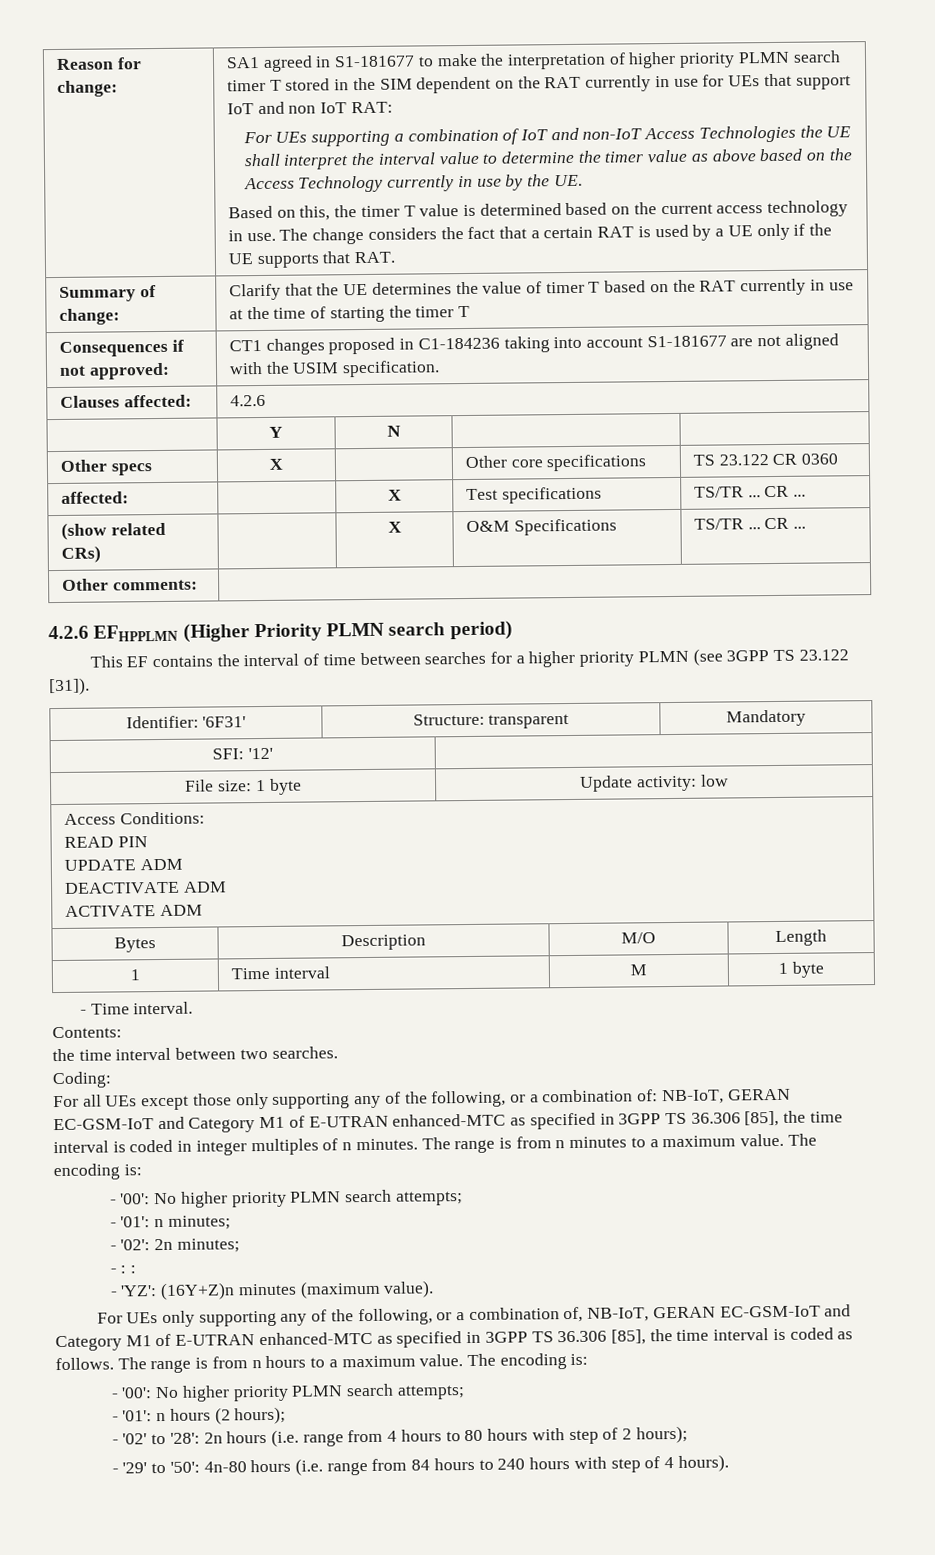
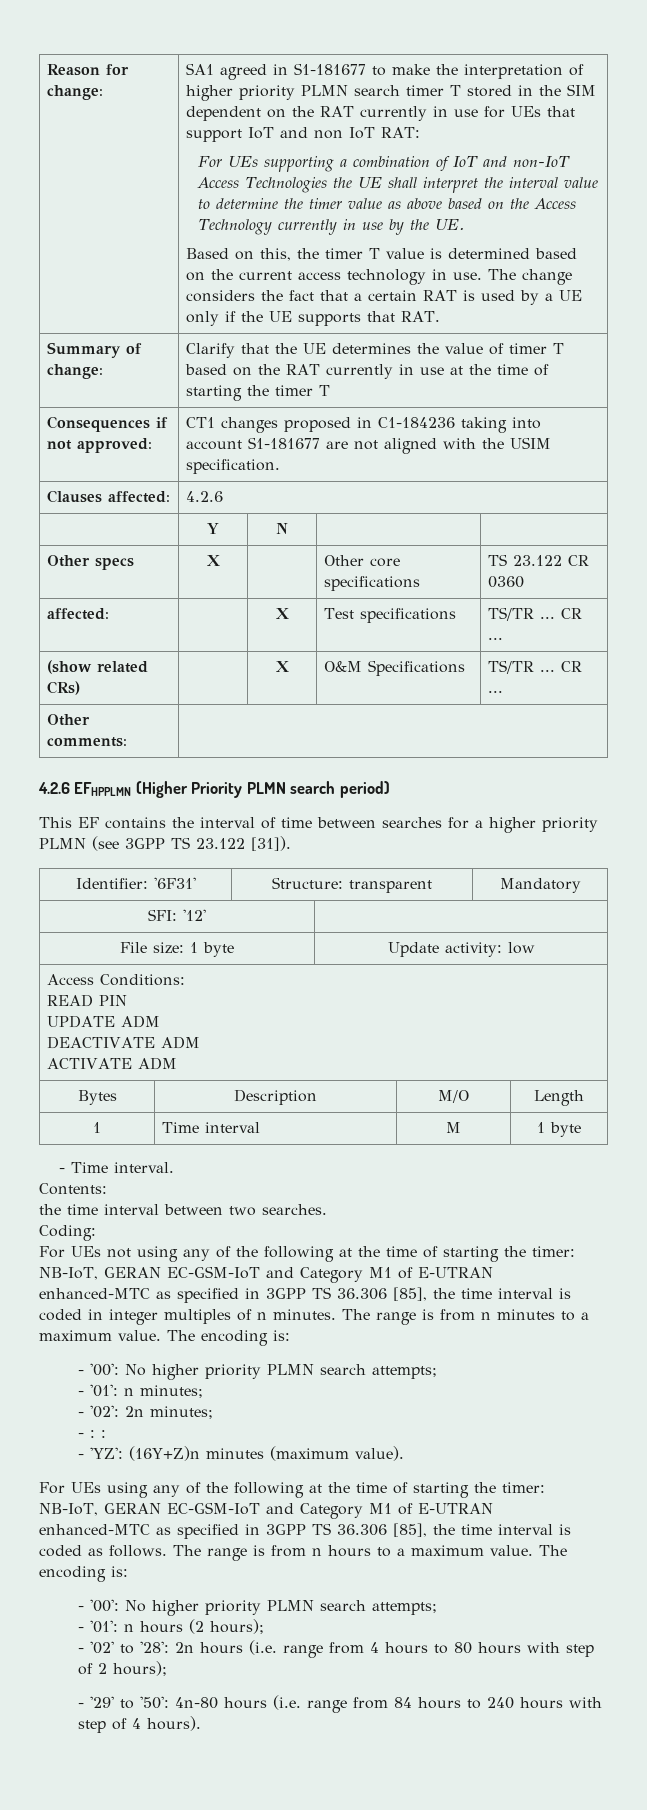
[82,1089,659,1111] all UEs except those only supporting any of the following, or a combination of: -> [71,1246,575,1262] UEs not using any of the following at the time of starting the timer:
[161,1306,584,1328] only supporting any of the following, or a combination of, -> [107,1482,545,1498] using any of the following at the time of starting the timer:

